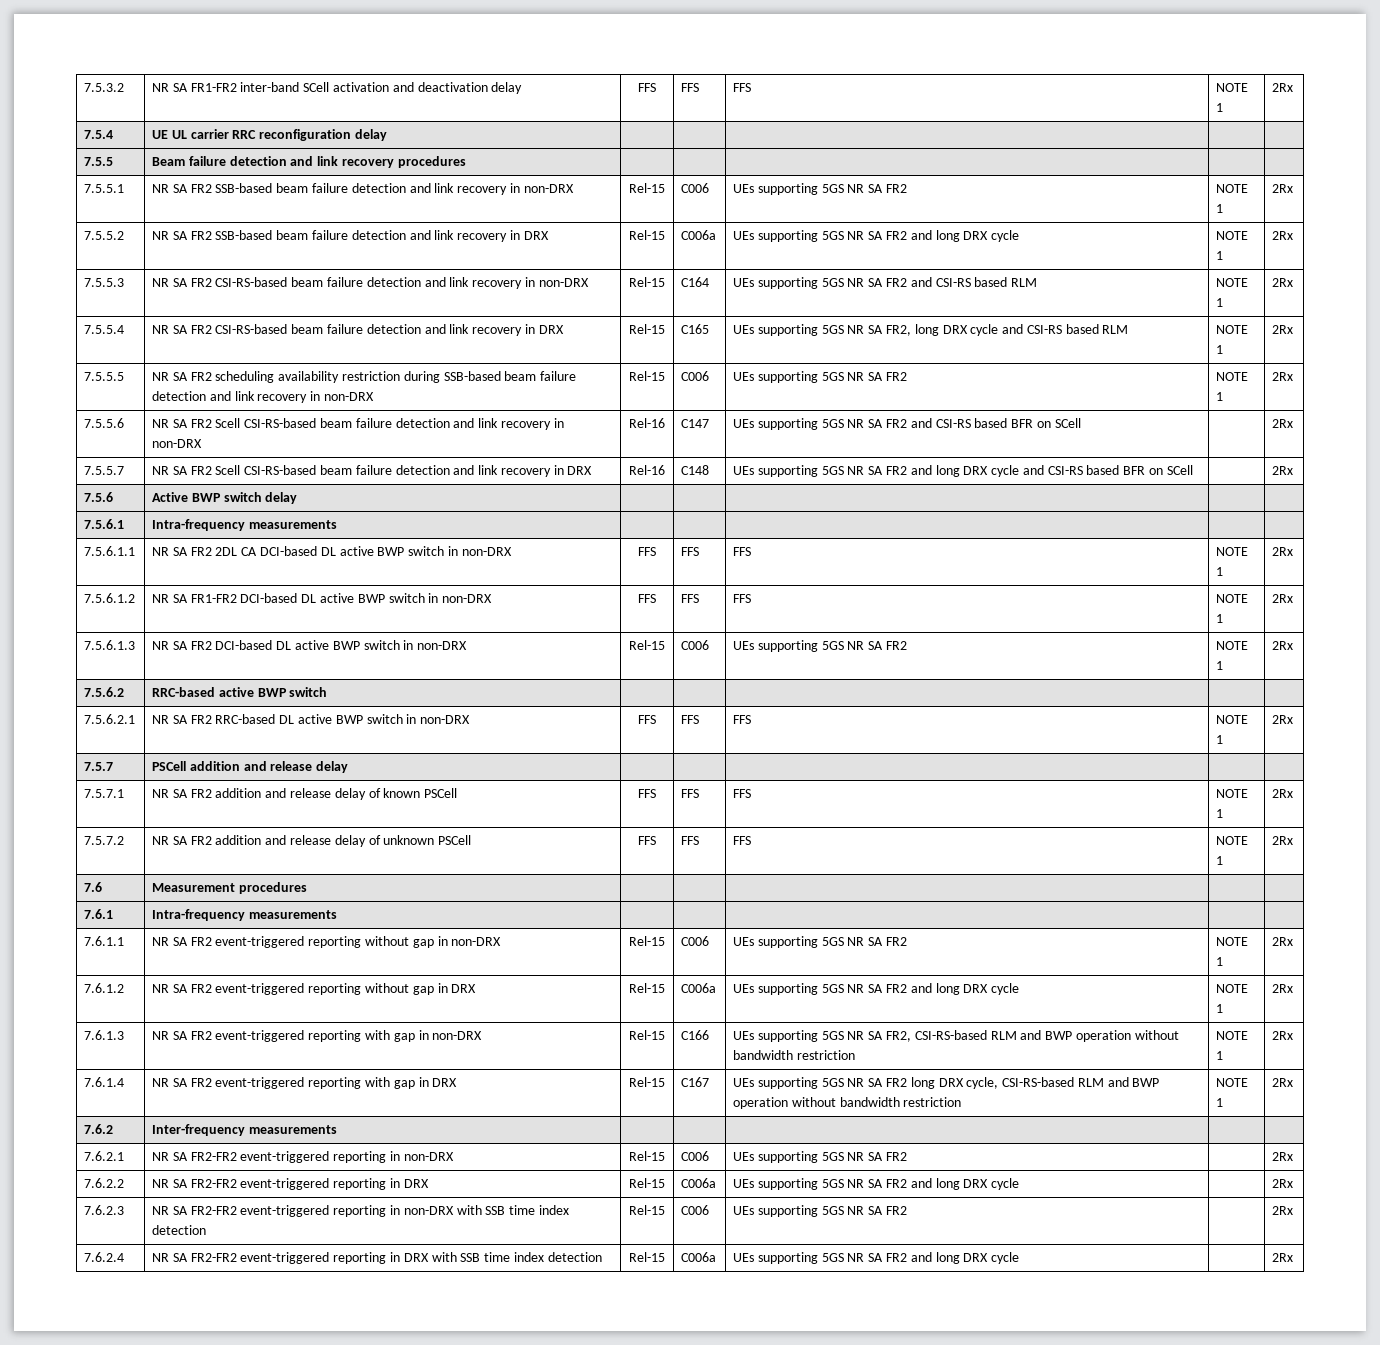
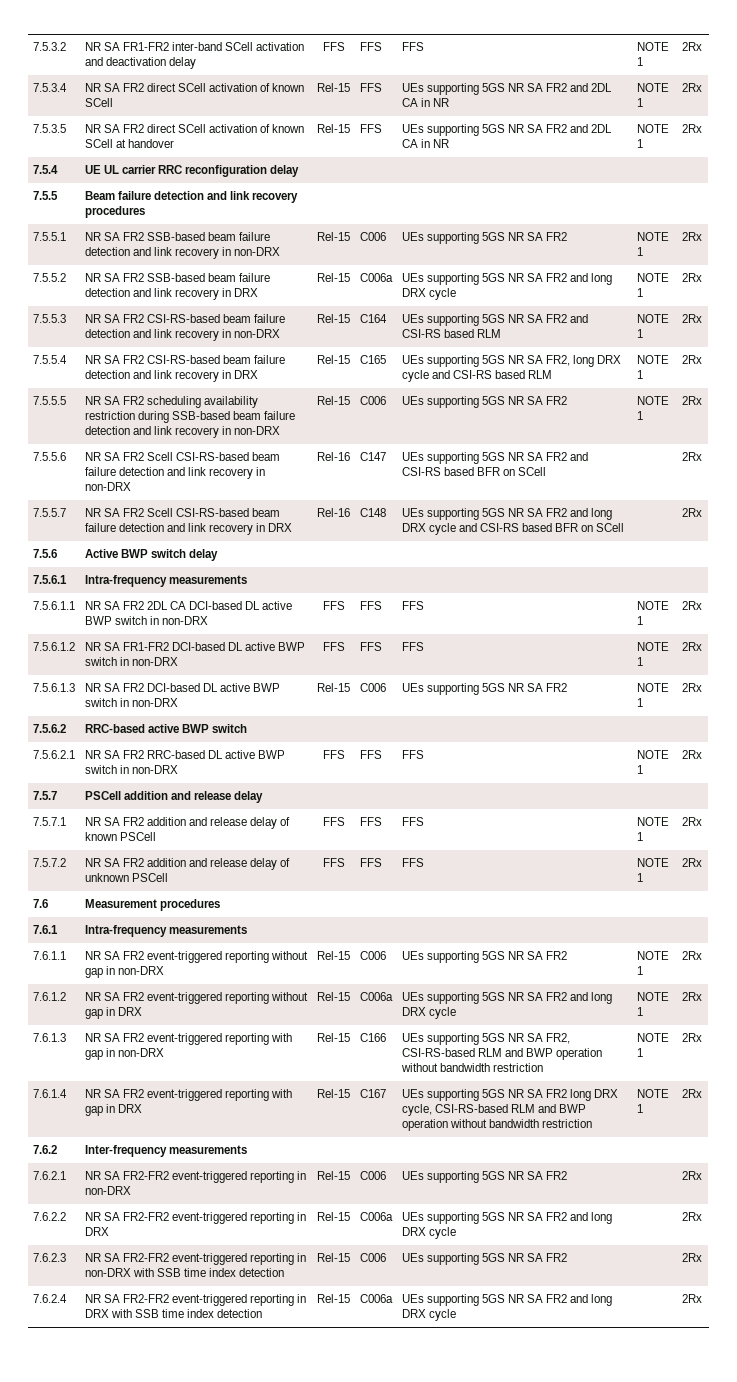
(1294, 87) none -> [32,83,67,92] [84,83,305,92] [84,98,113,107] [317,83,350,92] [359,83,382,92] [401,83,613,95] [401,98,449,107] [636,83,669,92] [636,98,643,107] [681,83,702,92] [32,124,66,133] [84,124,305,133] [84,139,174,148] [317,124,350,133] [359,124,382,133] [401,124,613,136] [401,139,449,148] [636,124,669,133] [636,139,643,148] [681,124,702,133] // 7.5.3.4 | NR SA FR2 direct SCell activation of known SCell | Rel-15 | FFS | UEs supporting 5GS NR SA FR2 and 2DL CA in NR | NOTE 1 | 2Rx // 7.5.3.5 | NR SA FR2 direct SCell activation of known SCell at handover | Rel-15 | FFS | UEs supporting 5GS NR SA FR2 and 2DL CA in NR | NOTE 1 | 2Rx

